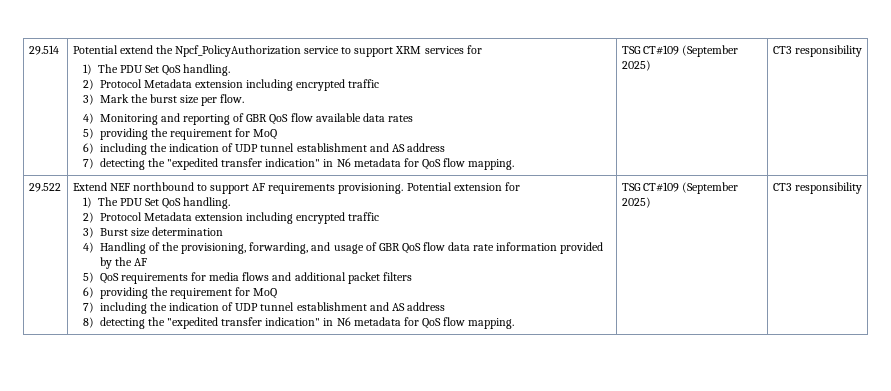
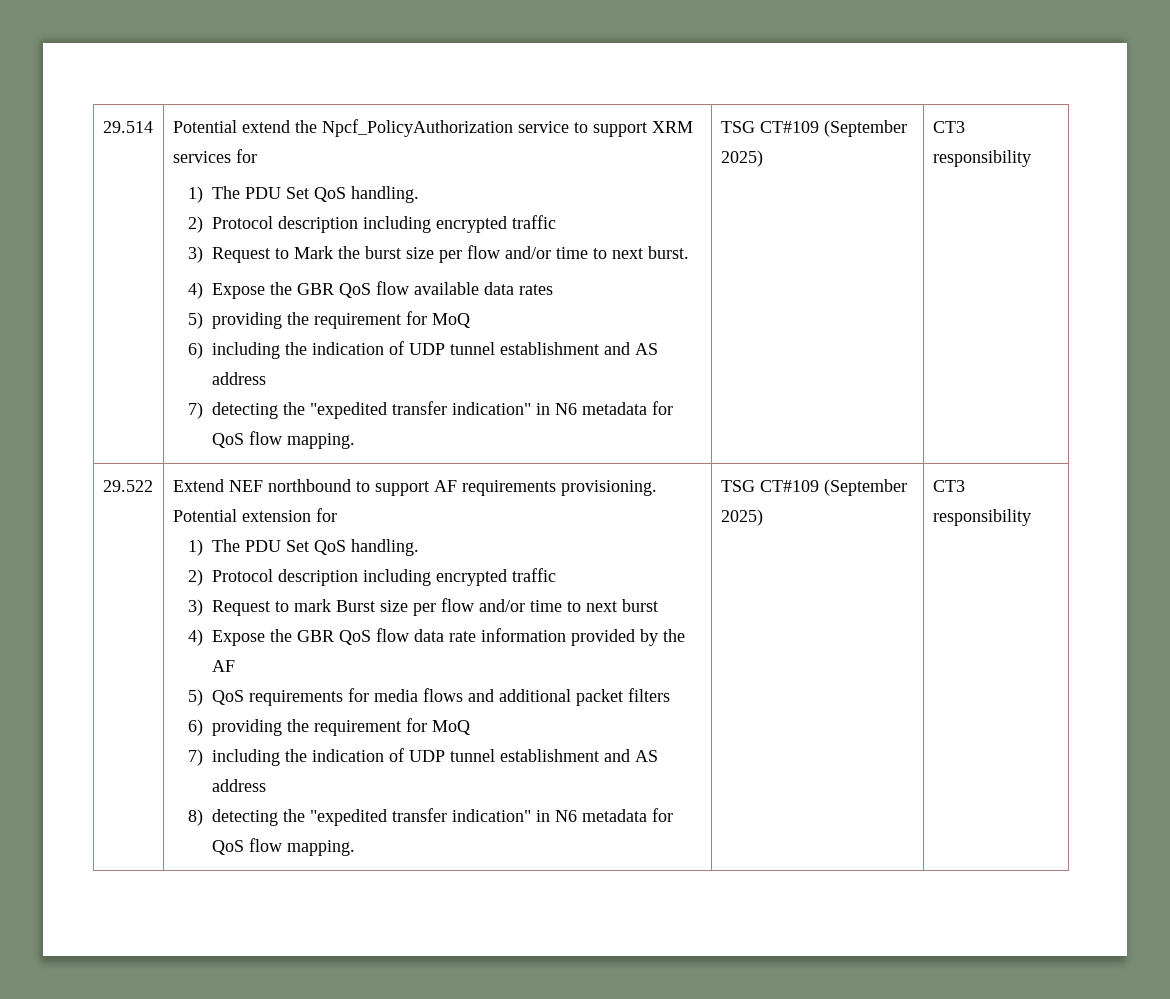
[143,79,380,91] [83,94,95,105] Metadata extension including encrypted traffic // 3) -> [278,215,557,233] [188,246,290,263] description including encrypted traffic // 3) Request to
[220,94,245,103] [83,113,245,125] flow. // 4) Monitoring and reporting of -> [467,245,690,259] [188,282,293,299] flow and/or time to next burst. // 4) Expose the
[143,212,380,224] [83,227,224,238] [83,242,377,254] Metadata extension including encrypted traffic // 3) Burst size determination // 4) Handling of the provisioning, forwarding, and usage of -> [278,568,557,586] [188,598,659,616] [188,629,293,646] description including encrypted traffic // 3) Request to mark Burst size per flow and/or time to next burst // 4) Expose the

